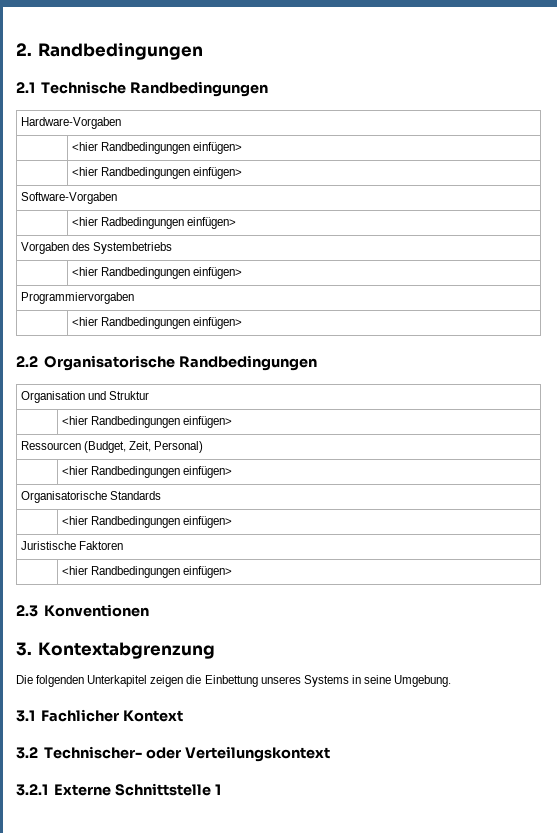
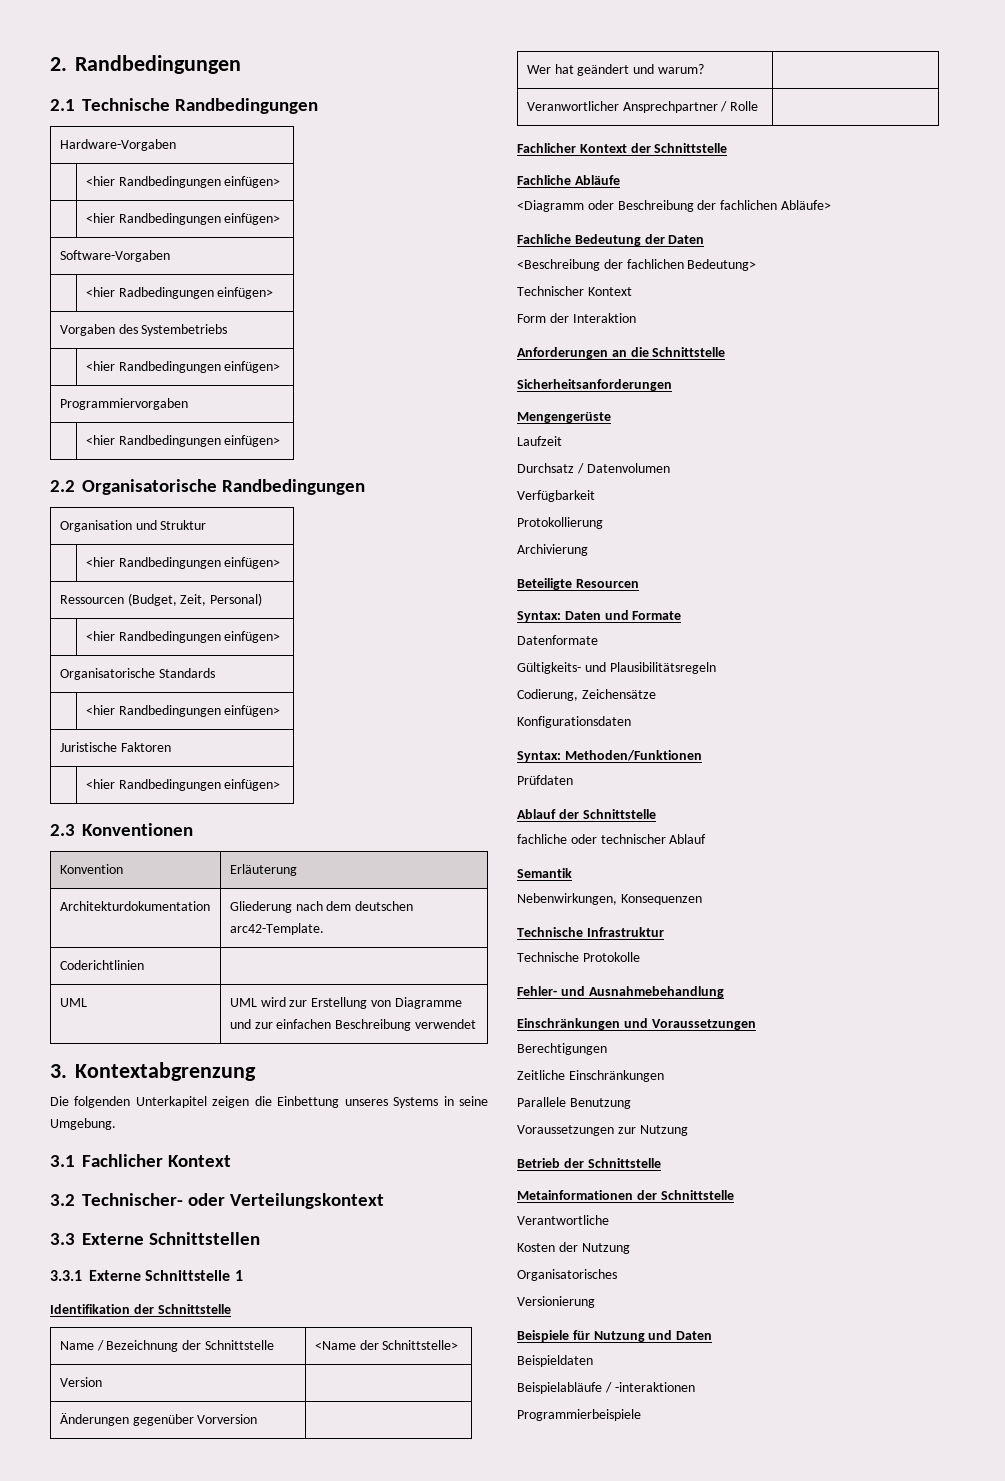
(149, 610) none -> [59,864,123,874] [229,864,297,876] [59,901,210,911] [229,901,414,913] [229,923,324,935] [59,960,144,970] [59,998,87,1007] [229,997,462,1009] [229,1019,476,1031] // Konvention | Erläuterung // Architekturdokumentation | Gliederung nach dem deutschen arc42-Template. // Coderichtlinien | // UML | UML wird zur Erstellung von Diagramme und zur einfachen Beschreibung verwendet
[16,783,221,796] 3.2.1 Externe Schnittstelle 1 -> [50,1232,261,1245] [50,1270,243,1281] [50,1304,231,1314] [59,1340,274,1352] [314,1340,459,1350] [59,1377,102,1387] [59,1413,258,1426] [526,64,704,76] [526,101,759,113] [517,143,728,153] [517,175,620,185] [517,200,831,212] [517,234,705,246] [517,259,757,271] [517,286,632,296] [517,313,636,323] [517,347,726,359] [517,379,672,391] [517,412,611,423] [517,436,562,446] [517,463,670,474] [517,490,595,502] [517,517,603,529] [517,544,588,556] [517,578,639,590] [517,610,682,622] [517,635,598,645] [517,662,716,674] [517,689,656,701] [517,716,631,728] [517,750,702,762] [517,775,573,785] [517,809,656,819] [517,834,707,844] [517,868,572,878] [517,893,702,905] [517,927,664,937] [517,952,640,962] [517,986,724,998] [517,1018,756,1030] [517,1043,607,1055] [517,1070,664,1082] [517,1097,631,1109] [517,1125,688,1136] [517,1158,661,1168] [517,1190,734,1200] [517,1215,609,1225] [517,1242,630,1254] [517,1269,617,1281] [517,1296,595,1308] [517,1330,713,1342] [517,1355,593,1367] [517,1382,695,1394] [517,1409,641,1421] 3.3 Externe Schnittstellen // 3.3.1 Externe Schnittstelle 1 // Identifikation der Schnittstelle // Name / Bezeichnung der Schnittstelle | <Name der Schnittstelle> // Version | // Änderungen gegenüber Vorversion | // Wer hat geändert und warum? | // Veranwortlicher Ansprechpartner / Rolle | // Fachlicher Kontext der Schnittstelle // Fachliche Abläufe // <Diagramm oder Beschreibung der fachlichen Abläufe> // Fachliche Bedeutung der Daten // <Beschreibung der fachlichen Bedeutung> // Technischer Kontext // Form der Interaktion // Anforderungen an die Schnittstelle // Sicherheitsanforderungen // Mengengerüste // Laufzeit // Durchsatz / Datenvolumen // Verfügbarkeit // Protokollierung // Archivierung // Beteiligte Resourcen // Syntax: Daten und Formate // Datenformate // Gültigkeits- und Plausibilitätsregeln // Codierung, Zeichensätze // Konfigurationsdaten // Syntax: Methoden/Funktionen // Prüfdaten // Ablauf der Schnittstelle // fachliche oder technischer Ablauf // Semantik // Nebenwirkungen, Konsequenzen // Technische Infrastruktur // Technische Protokolle // Fehler- und Ausnahmebehandlung // Einschränkungen und Voraussetzungen // Berechtigungen // Zeitliche Einschränkungen // Parallele Benutzung // Voraussetzungen zur Nutzung // Betrieb der Schnittstelle // Metainformationen der Schnittstelle // Verantwortliche // Kosten der Nutzung // Organisatorisches // Versionierung // Beispiele für Nutzung und Daten // Beispieldaten // Beispielabläufe / -interaktionen // Programmierbeispiele

